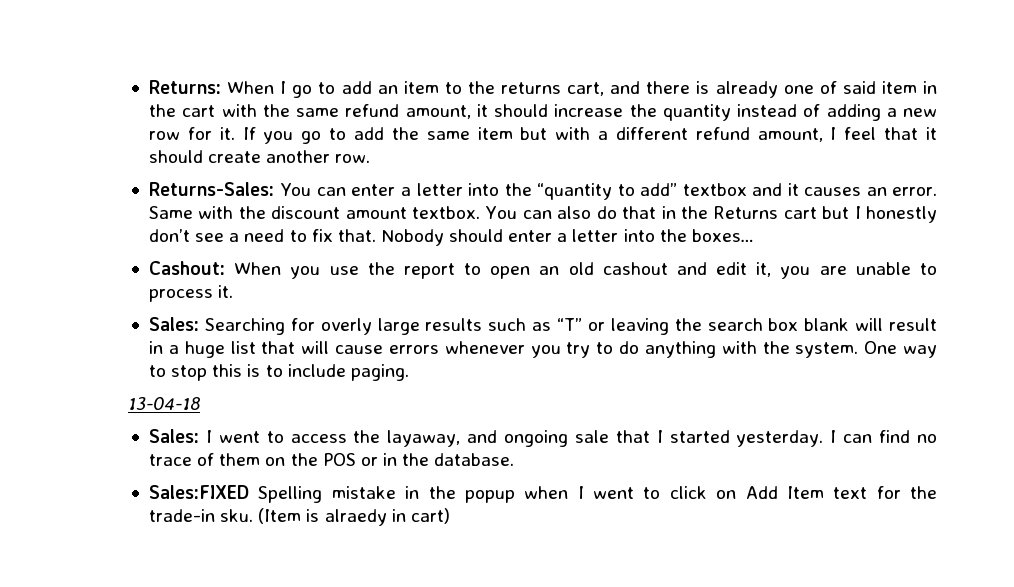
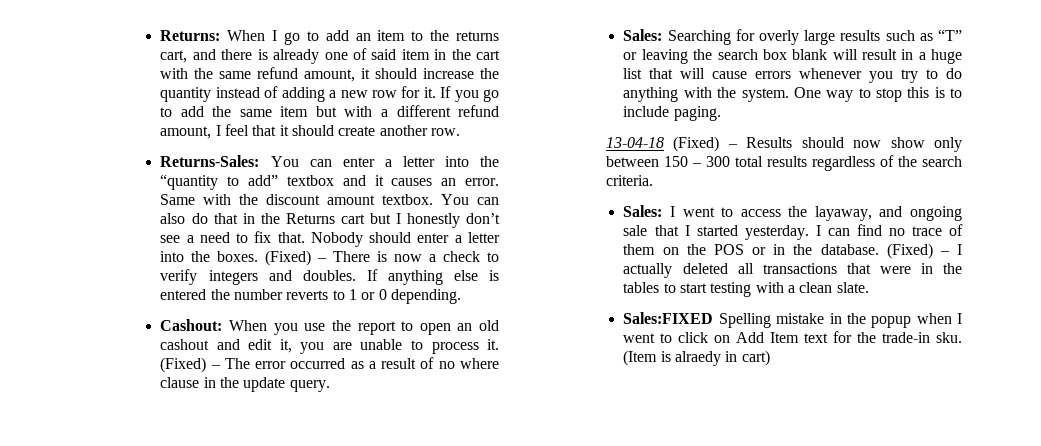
[691,229,754,242] boxes… -> [217,250,500,266] [160,269,500,285] [160,289,462,304] boxes. (Fixed) – There is now a check to verify integers and doubles. If anything else is entered the number reverts to 1 or 0 depending.
(234, 291) none -> [160,357,500,373] [160,377,330,392] (Fixed) – The error occurred as a result of no where clause in the update query.
(201, 403) none -> [673,136,962,152] [605,155,963,171] [605,175,653,186] (Fixed) – Results should now show only between 150 – 300 total results regardless of the search criteria.
(515, 459) none -> [886,243,962,259] [623,263,963,278] [623,282,869,297] (Fixed) – I actually deleted all transactions that were in the tables to start testing with a clean slate.

